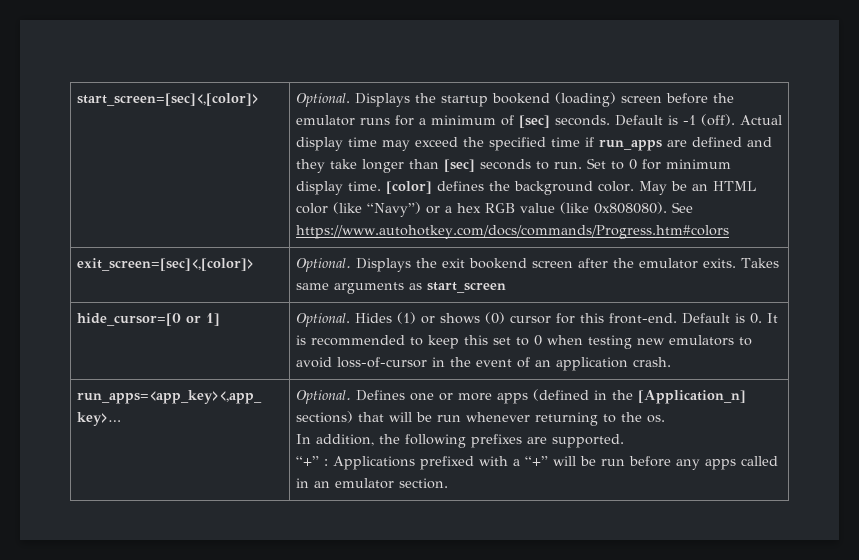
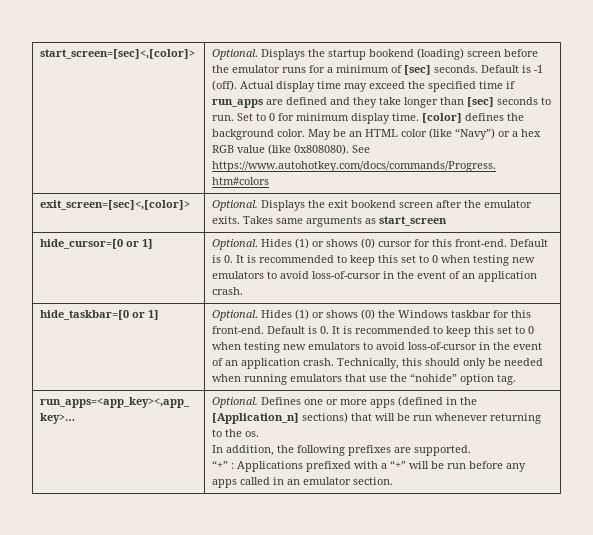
(671, 362) none -> [40,310,160,320] [212,309,532,321] [212,326,535,337] [212,342,543,353] [212,358,544,369] [212,373,517,385] // hide_taskbar=[0 or 1] | Optional. Hides (1) or shows (0) the Windows taskbar for this front-end. Default is 0. It is recommended to keep this set to 0 when testing new emulators to avoid loss-of-cursor in the event of an application crash. Technically, this should only be needed when running emulators that use the “nohide” option tag.

